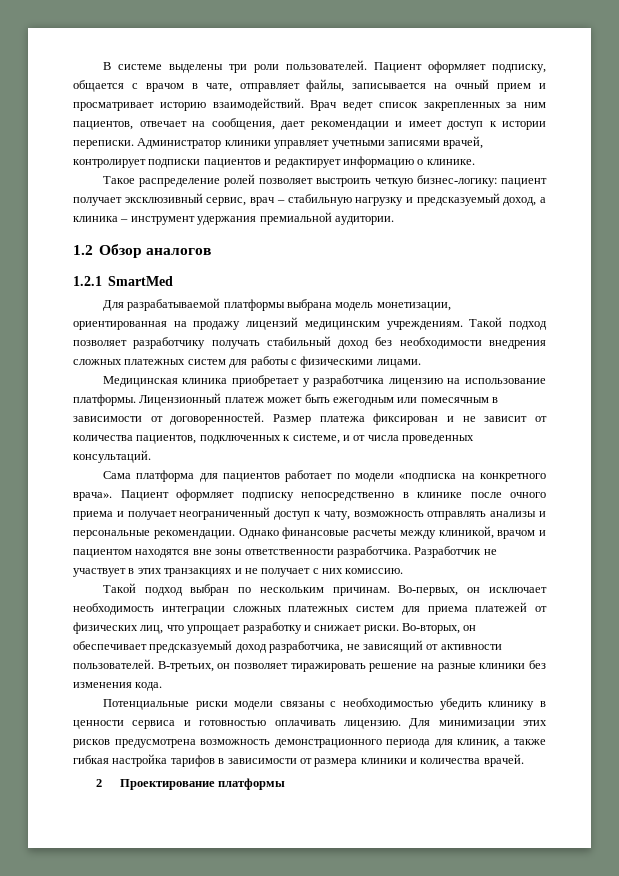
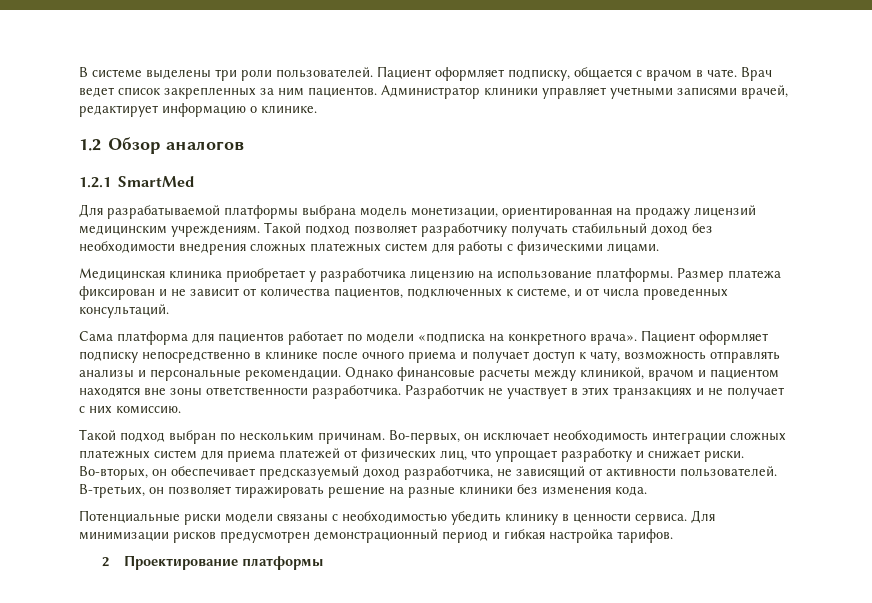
[205,79,547,92] [73,98,304,111] чате, отправляет файлы, записывается на очный прием и просматривает историю взаимодействий. -> [707,69,737,77] чате.
[73,118,546,130] [73,140,134,149] пациентов, отвечает на сообщения, дает рекомендации и имеет доступ к истории переписки. -> [308,87,377,97] пациентов.
[73,159,272,168] контролирует подписки пациентов и -> (788, 92) none
[102,174,547,187] [73,193,546,206] [73,212,394,225] // Такое распределение ролей позволяет выстроить четкую бизнес-логику: пациент получает эксклюзивный сервис, врач – стабильную нагрузку и предсказуемый доход, а клиника – инструмент удержания премиальной аудитории. -> (317, 109) none
[139,393,498,406] [73,412,265,425] Лицензионный платеж может быть ежегодным или помесячным в зависимости от договоренностей. -> (673, 275) none
[179,507,271,520] неограниченный -> (529, 357) none
[132,718,547,729] [73,739,546,748] [73,754,524,767] сервиса и готовностью оплачивать лицензию. Для минимизации этих рисков предусмотрена возможность демонстрационного периода для клиник, а также гибкая настройка тарифов в зависимости от размера клиники и количества врачей. -> [635,510,715,525] [79,529,673,543] сервиса. Для минимизации рисков предусмотрен демонстрационный период и гибкая настройка тарифов.

